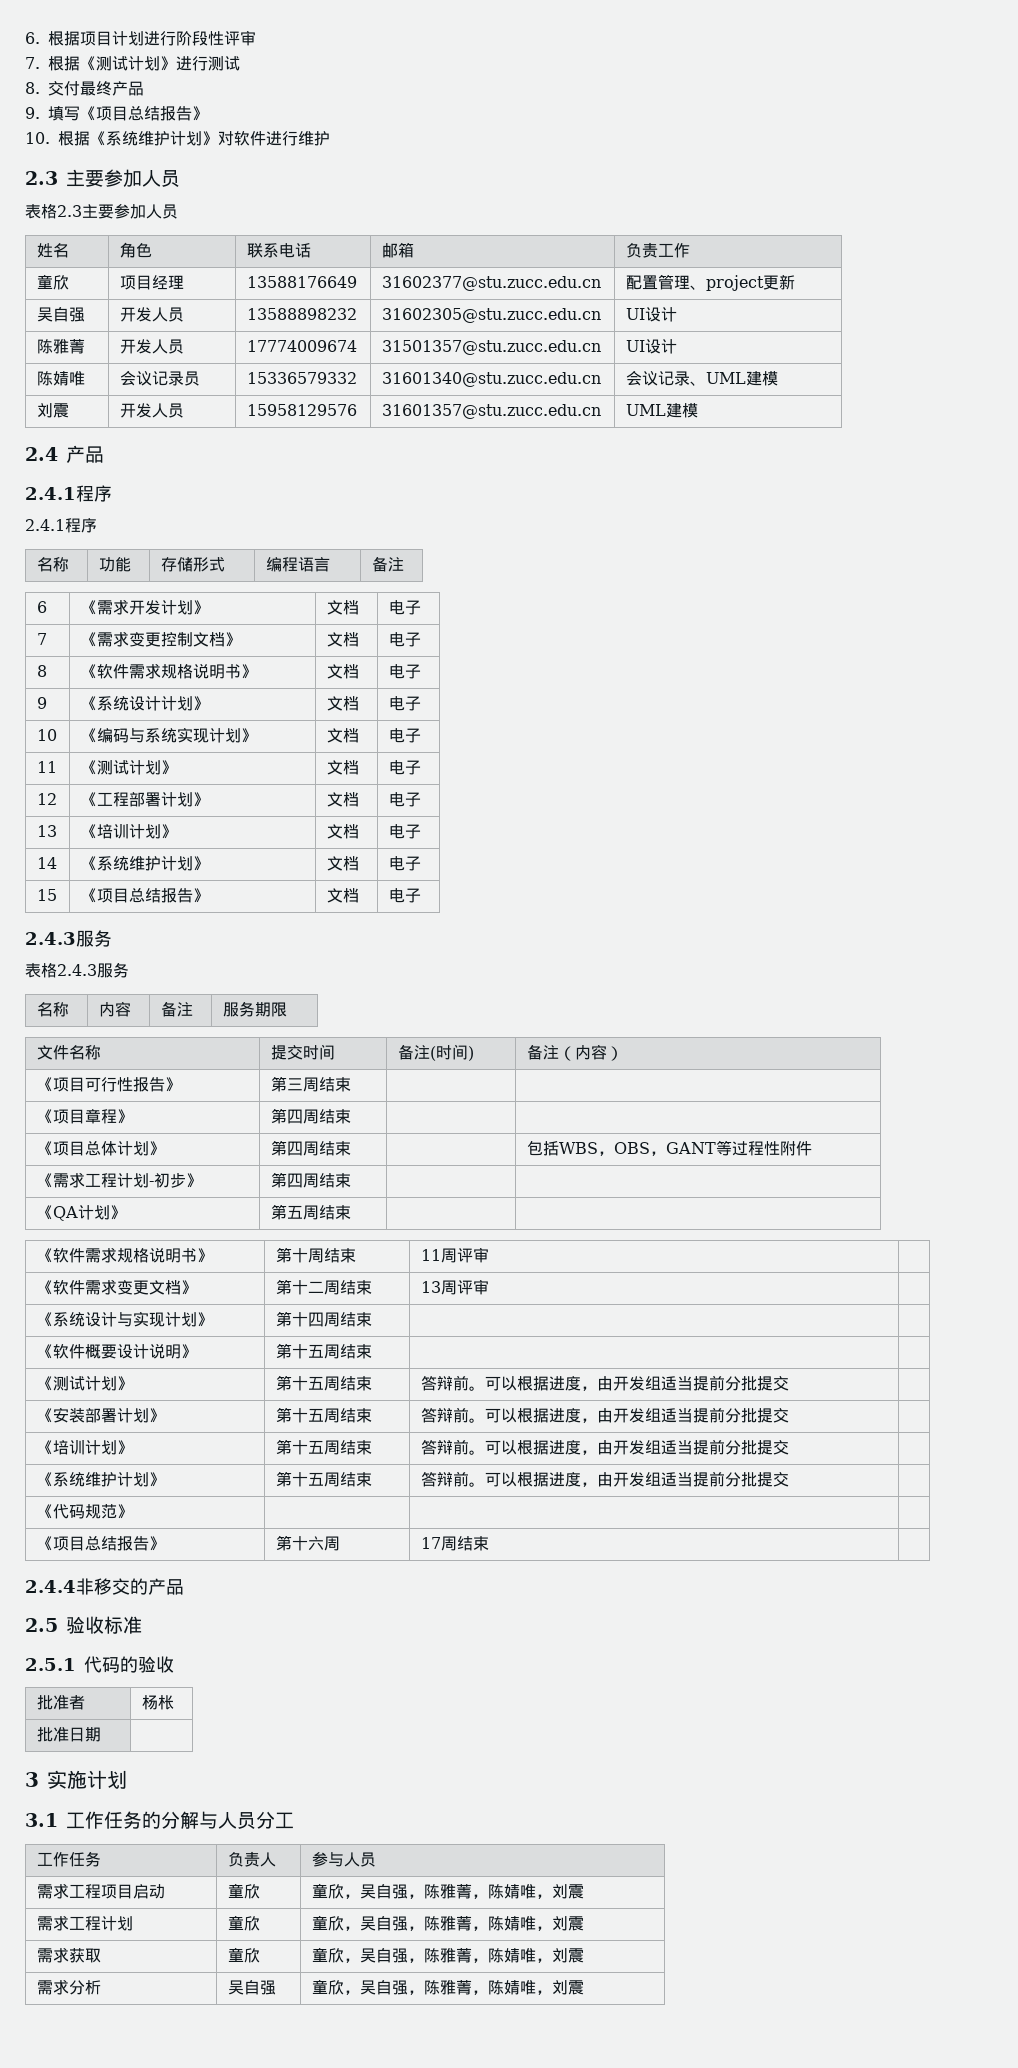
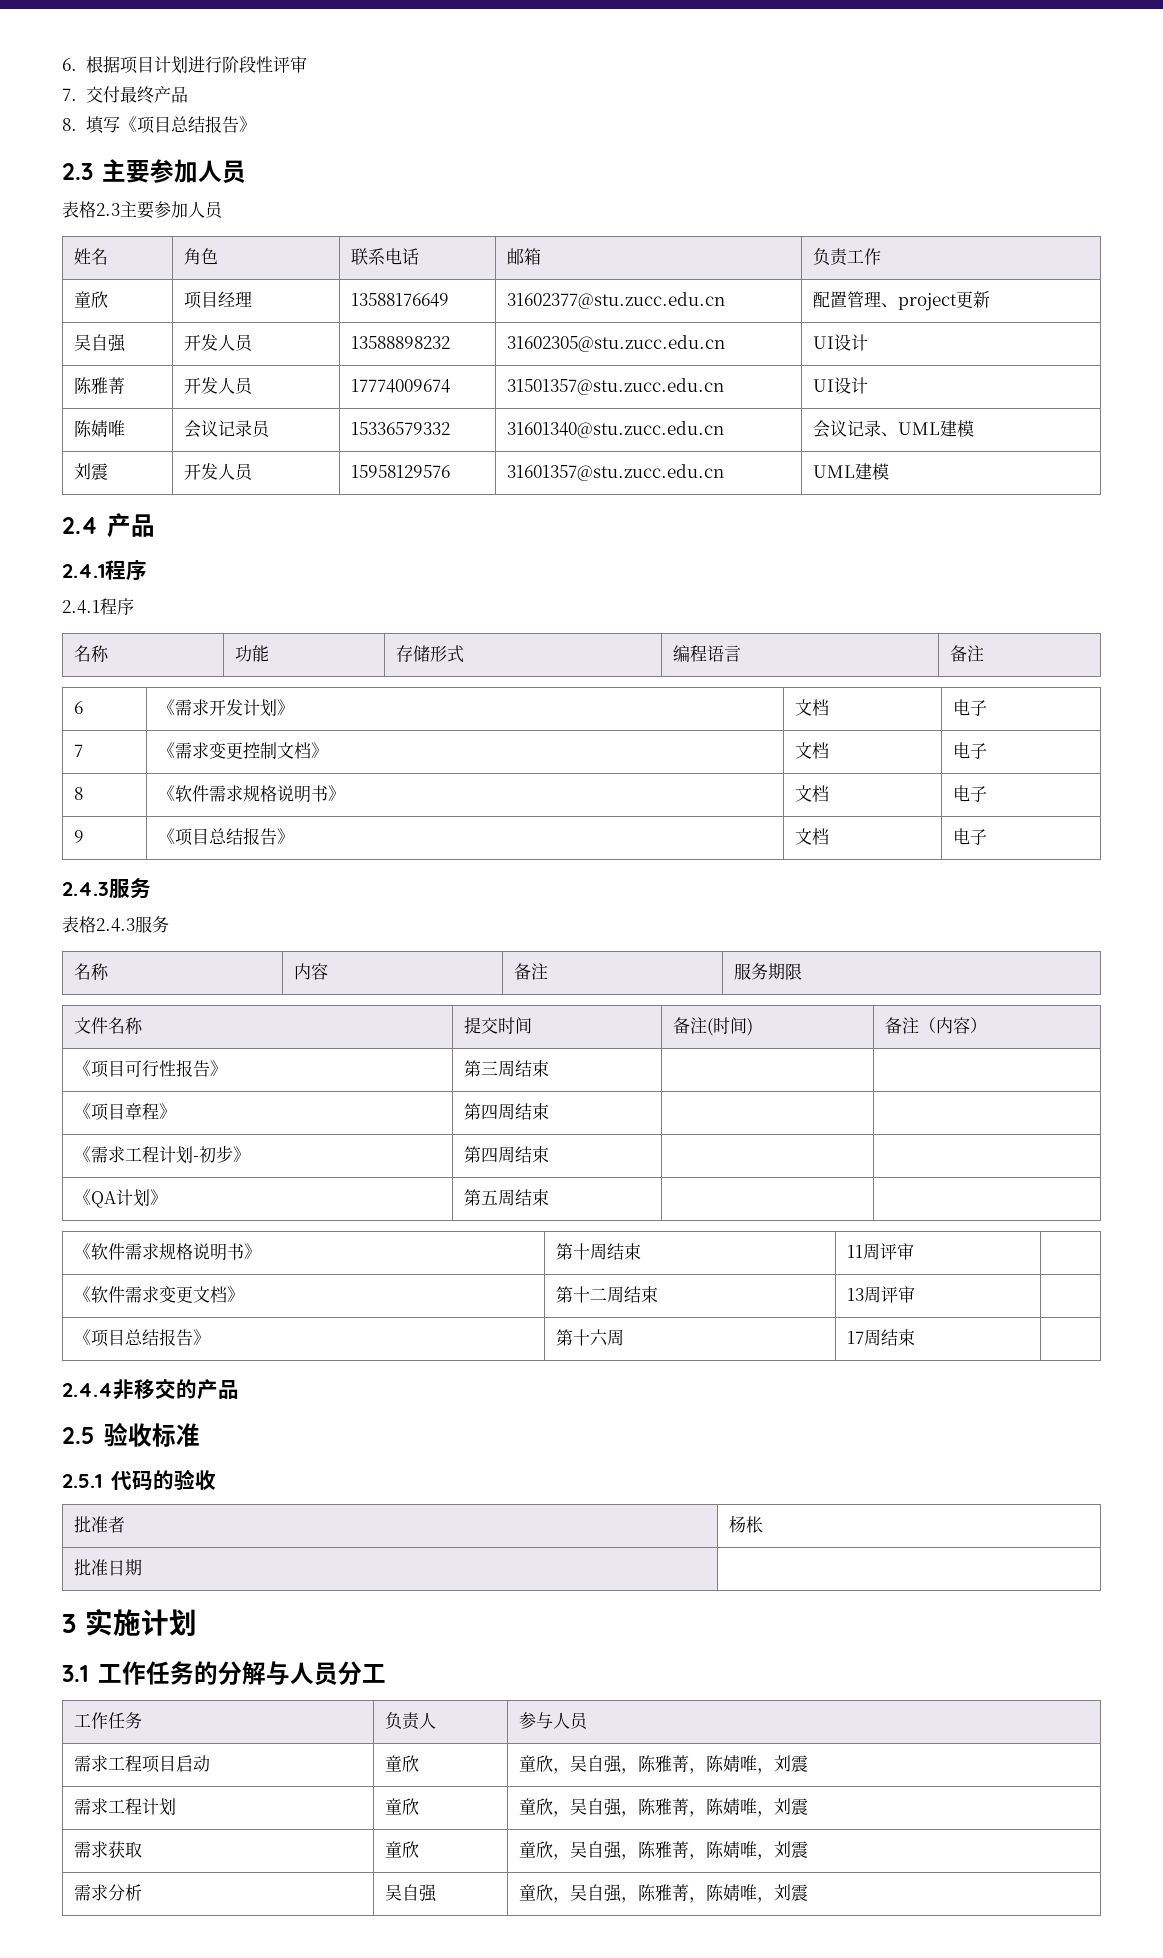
[48,56,240,71] [25,82,40,94] 根据《测试计划》进行测试 // 8. -> (77, 94) none
[25,107,40,119] 9. -> [62,118,77,131] 8.
[25,130,330,146] // 10.根据《系统维护计划》对软件进行维护 -> (256, 124) none
[80,696,209,711] [326,696,359,711] [388,696,421,711] [36,729,57,741] [80,727,257,743] [326,728,359,743] [388,728,421,743] [36,761,57,773] [80,760,177,775] [326,760,359,775] [388,760,421,775] [36,793,57,805] [80,792,209,807] [326,792,359,807] [388,792,421,807] [36,825,57,837] [80,824,177,839] [326,824,359,839] [388,824,421,839] [36,857,57,869] [80,856,209,871] [326,856,359,871] [388,856,421,871] [36,889,57,901] | 《系统设计计划》 | 文档 | 电子 // 10 | 《编码与系统实现计划》 | 文档 | 电子 // 11 | 《测试计划》 | 文档 | 电子 // 12 | 《工程部署计划》 | 文档 | 电子 // 13 | 《培训计划》 | 文档 | 电子 // 14 | 《系统维护计划》 | 文档 | 电子 // 15 -> (84, 836) none
[36,1141,165,1156] [270,1140,351,1156] [526,1140,812,1156] // 《项目总体计划》 | 第四周结束 | | 包括WBS，OBS，GANT等过程性附件 -> (549, 1111) none
[36,1311,213,1327] [275,1311,372,1327] [36,1343,197,1359] [275,1343,372,1359] [36,1376,133,1391] [275,1375,372,1391] [420,1375,789,1391] [36,1407,165,1423] [275,1407,372,1423] [420,1407,789,1423] [36,1440,133,1455] [275,1439,372,1455] [420,1439,789,1455] [36,1472,165,1487] [275,1471,372,1487] [420,1471,789,1487] [36,1504,133,1519] // 《系统设计与实现计划》 | 第十四周结束 | | // 《软件概要设计说明》 | 第十五周结束 | | // 《测试计划》 | 第十五周结束 | 答辩前。可以根据进度，由开发组适当提前分批提交 | // 《安装部署计划》 | 第十五周结束 | 答辩前。可以根据进度，由开发组适当提前分批提交 | // 《培训计划》 | 第十五周结束 | 答辩前。可以根据进度，由开发组适当提前分批提交 | // 《系统维护计划》 | 第十五周结束 | 答辩前。可以根据进度，由开发组适当提前分批提交 | // 《代码规范》 | | | -> (915, 1294) none

